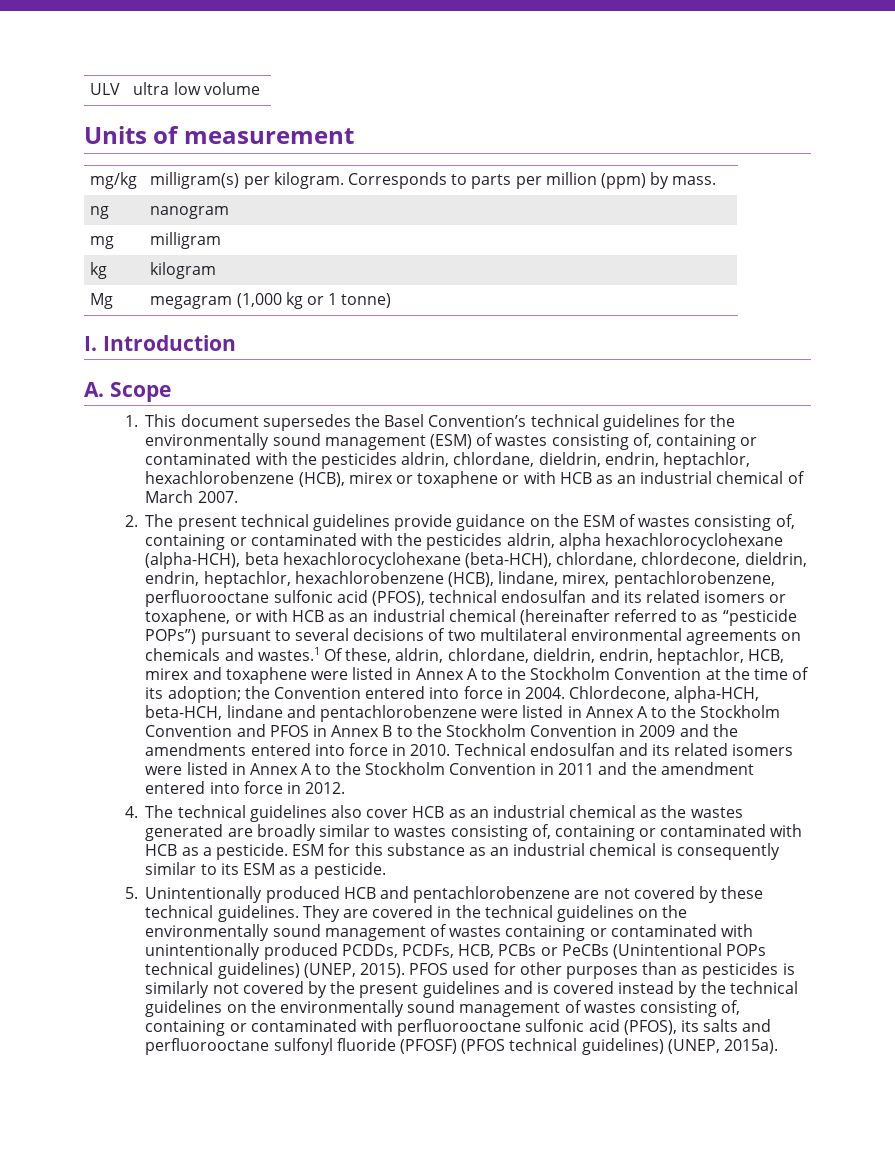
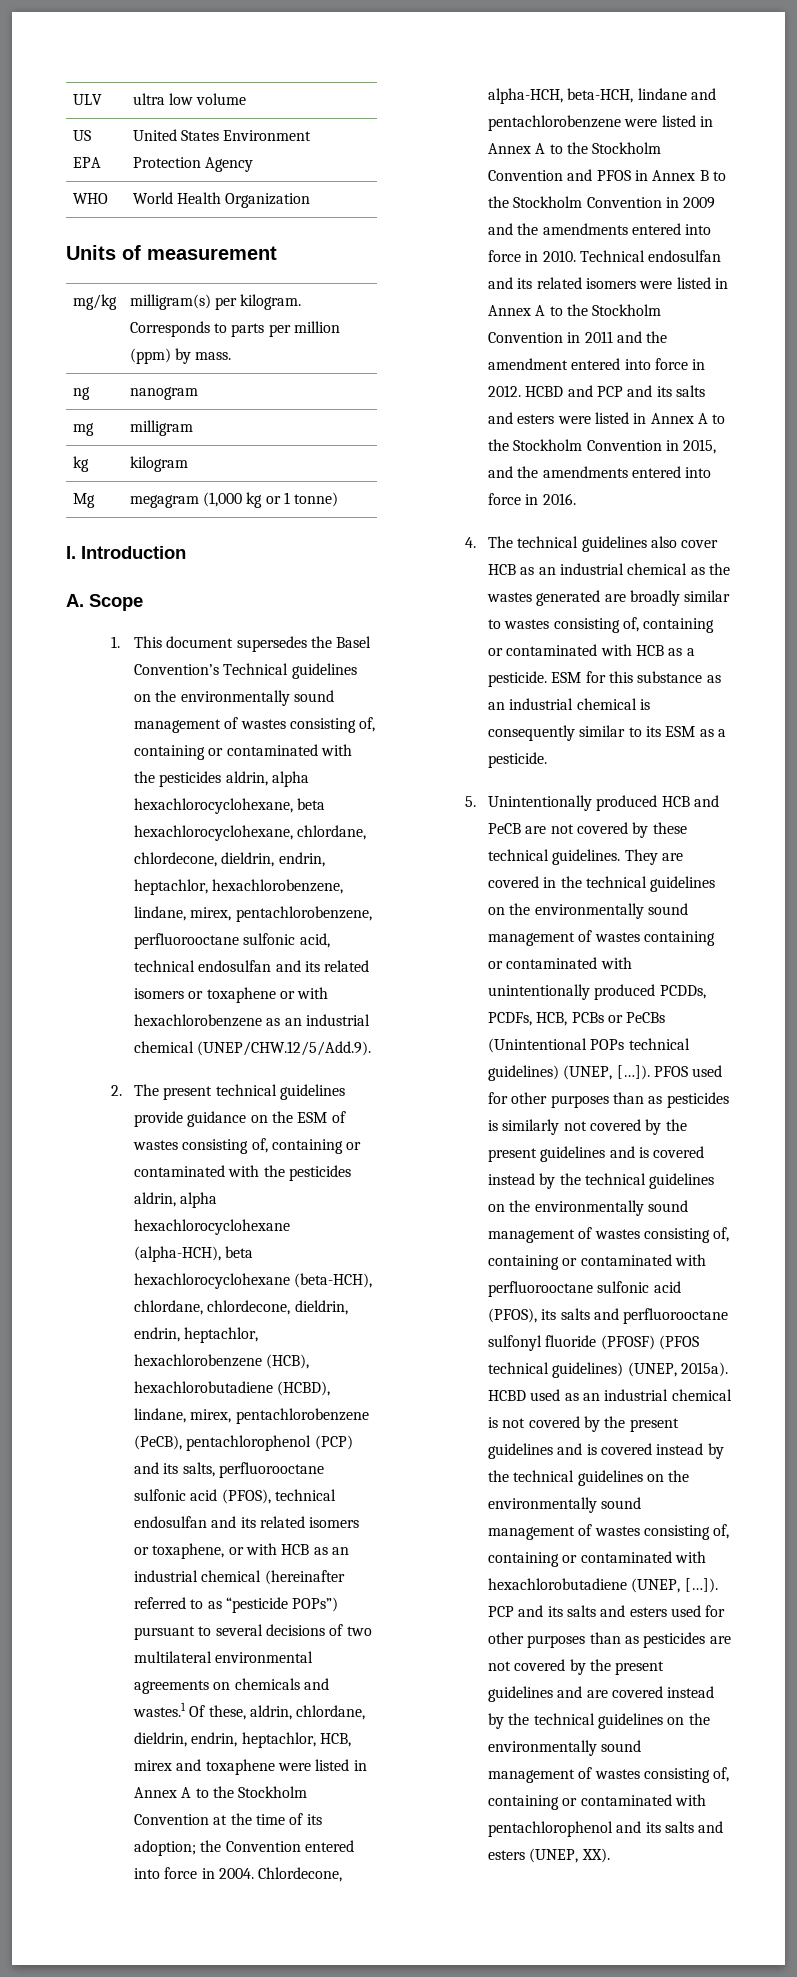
(260, 88) none -> [72,130,91,141] [72,157,101,168] [132,129,312,141] [132,157,254,172] [72,193,108,204] [132,192,311,208] // US EPA | United States Environment Protection Agency // WHO | World Health Organization
[530,414,736,431] [145,433,473,450] technical guidelines for the environmentally sound management (ESM) -> [223,663,357,679] [134,690,334,706] [134,719,222,733] Technical guidelines on the environmentally sound management
[453,452,750,469] [145,471,393,487] chlordane, dieldrin, endrin, heptachlor, hexachlorobenzene (HCB), mirex -> [271,771,309,787] [134,798,326,814] [134,825,367,841] [134,852,325,867] [134,879,344,895] [134,906,372,922] [134,933,330,949] [134,960,370,972] [134,988,185,999] alpha hexachlorocyclohexane, beta hexachlorocyclohexane, chlordane, chlordecone, dieldrin, endrin, heptachlor, hexachlorobenzene, lindane, mirex, pentachlorobenzene, perfluorooctane sulfonic acid, technical endosulfan and its related isomers
[559,471,805,484] [145,490,238,503] HCB as an industrial chemical of March 2007. -> [134,1014,370,1027] [134,1041,372,1056] hexachlorobenzene as an industrial chemical (UNEP/CHW.12/5/Add.9).
[498,571,775,588] lindane, mirex, pentachlorobenzene, -> [134,1381,331,1396] [134,1408,369,1424] [134,1435,353,1451] [134,1462,215,1477] hexachlorobutadiene (HCBD), lindane, mirex, pentachlorobenzene (PeCB), pentachlorophenol (PCP) and its salts,
(346, 788) none -> [525,385,705,397] [488,412,726,424] [488,439,717,454] [488,466,712,478] [488,493,576,505] HCBD and PCP and its salts and esters were listed in Annex A to the Stockholm Convention in 2015, and the amendments entered into force in 2016.
[413,886,571,903] pentachlorobenzene -> [488,823,522,834] PeCB
[359,963,405,978] 2015). -> [616,1065,650,1080] […]).
(778, 1046) none -> [488,1389,732,1401] [488,1416,679,1432] [488,1443,724,1459] [488,1470,690,1486] [488,1497,642,1513] [488,1524,730,1540] [488,1551,706,1567] [488,1578,718,1593] [488,1605,726,1617] [488,1632,731,1648] [488,1659,665,1675] [488,1686,715,1702] [488,1713,710,1729] [488,1740,642,1756] [488,1767,730,1783] [488,1794,706,1810] [488,1821,724,1837] [488,1848,610,1863] HCBD used as an industrial chemical is not covered by the present guidelines and is covered instead by the technical guidelines on the environmentally sound management of wastes consisting of, containing or contaminated with hexachlorobutadiene (UNEP, […]). PCP and its salts and esters used for other purposes than as pesticides are not covered by the present guidelines and are covered instead by the technical guidelines on the environmentally sound management of wastes consisting of, containing or contaminated with pentachlorophenol and its salts and esters (UNEP, XX).

